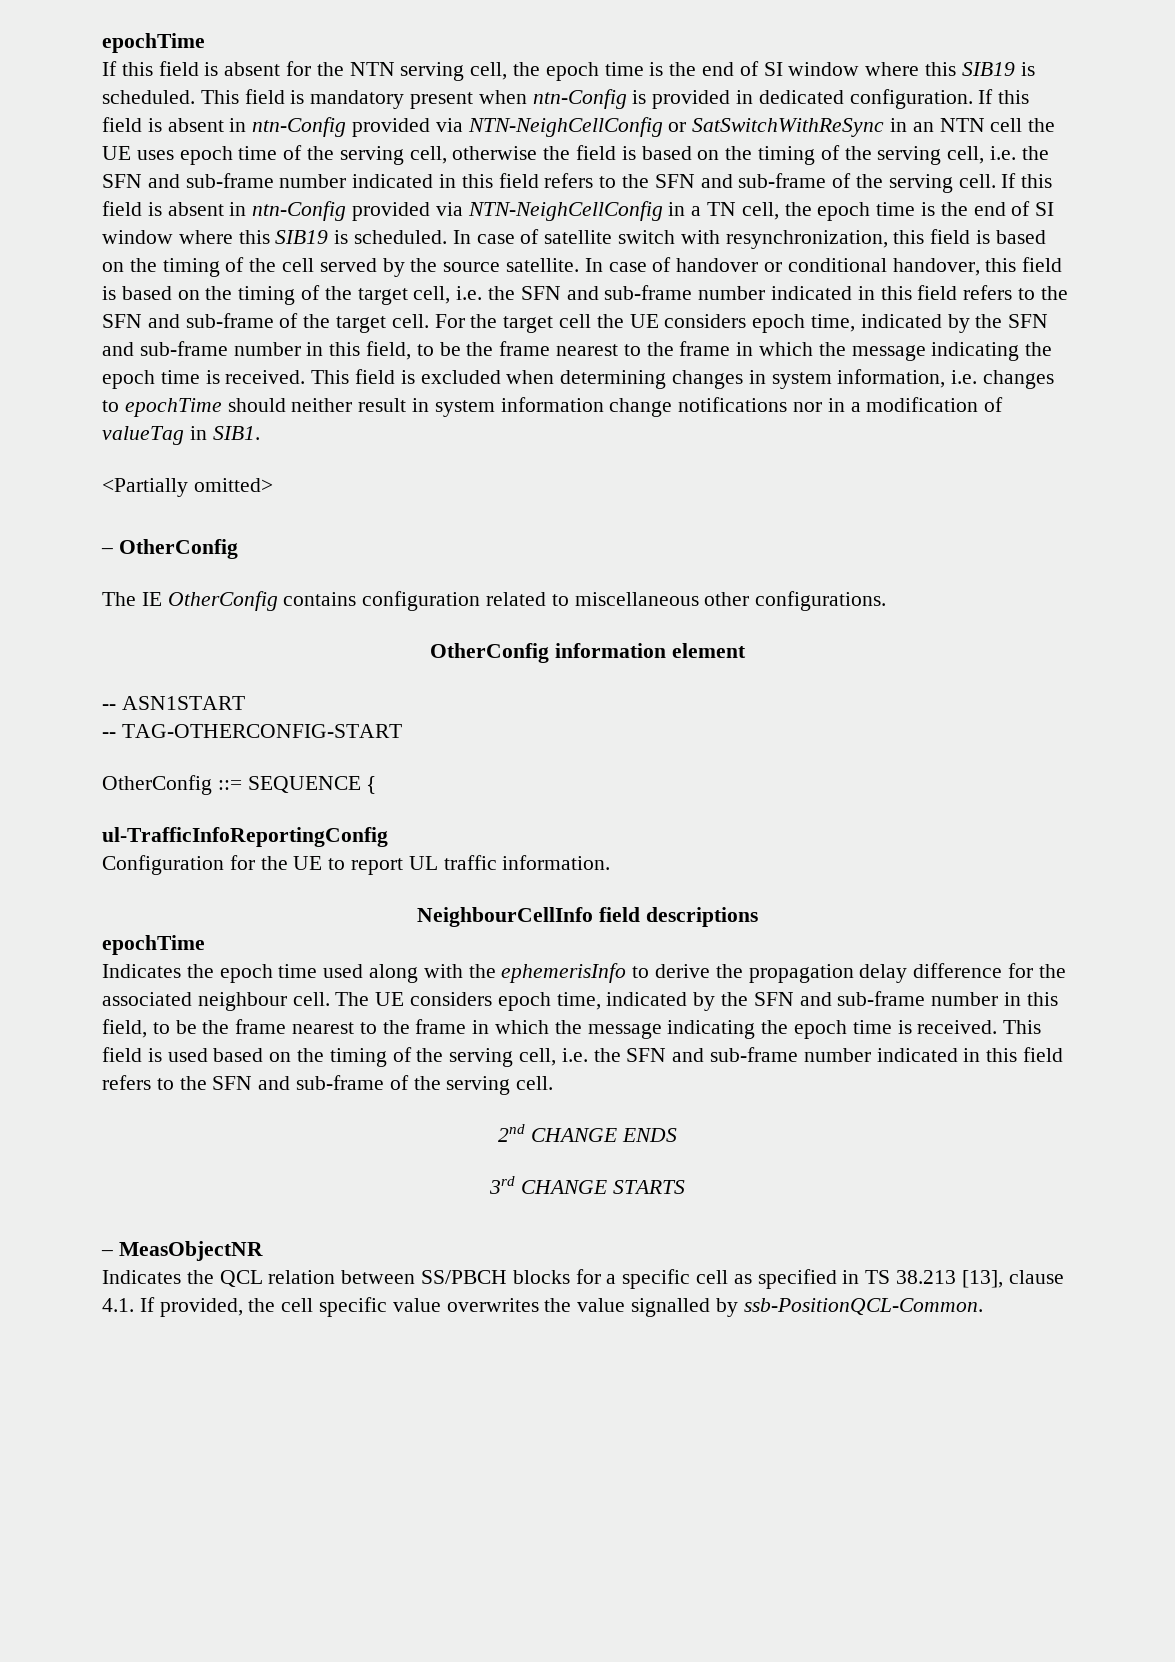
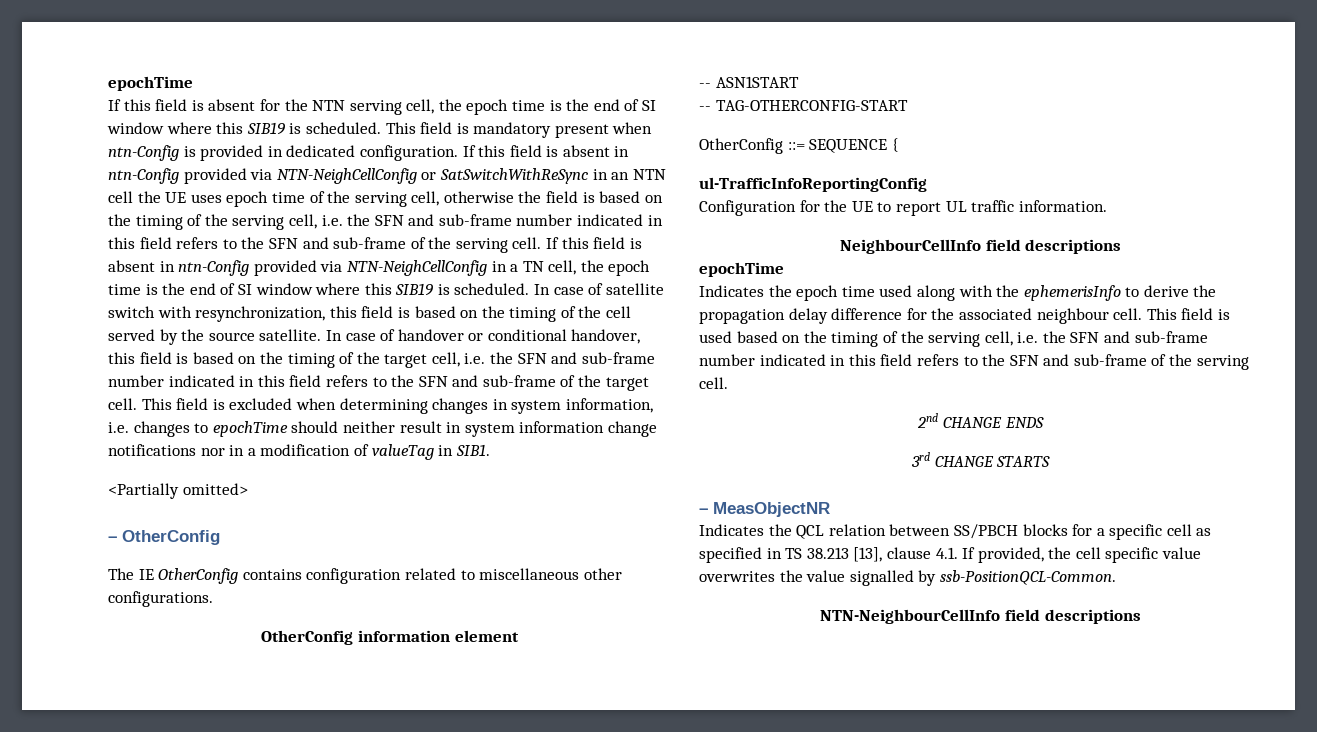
[434,314,1049,333] [102,341,1053,361] [102,370,306,389] For the target cell the UE considers epoch time, indicated by the SFN and sub-frame number in this field, to be the frame nearest to the frame in which the message indicating the epoch time is received. -> (137, 404) none
[335,991,1058,1011] [102,1019,998,1039] The UE considers epoch time, indicated by the SFN and sub-frame number in this field, to be the frame nearest to the frame in which the message indicating the epoch time is received. -> (1143, 314) none
(983, 1306) none -> [820,609,1141,624] // NTN-NeighbourCellInfo field descriptions

